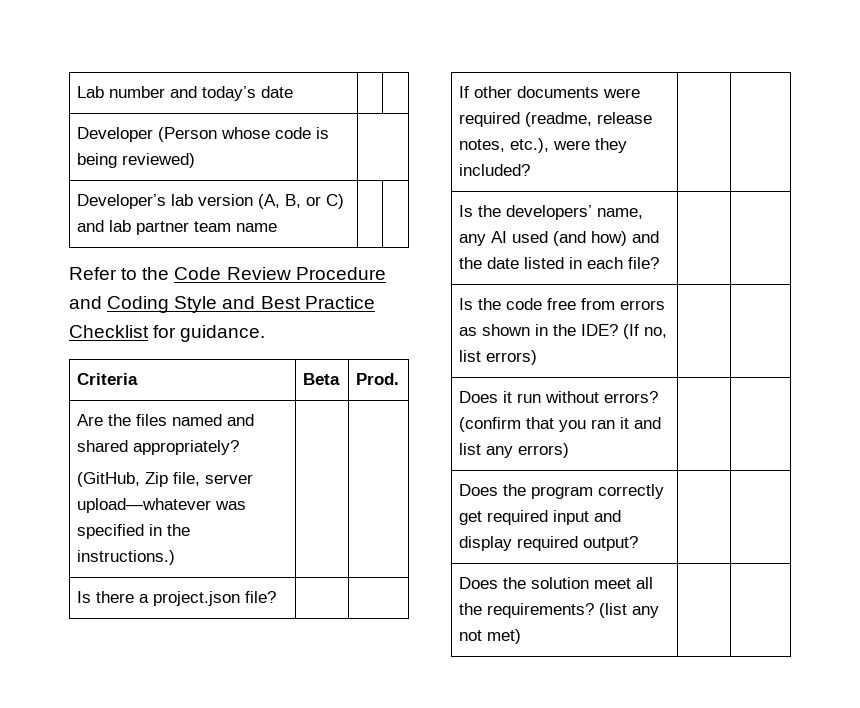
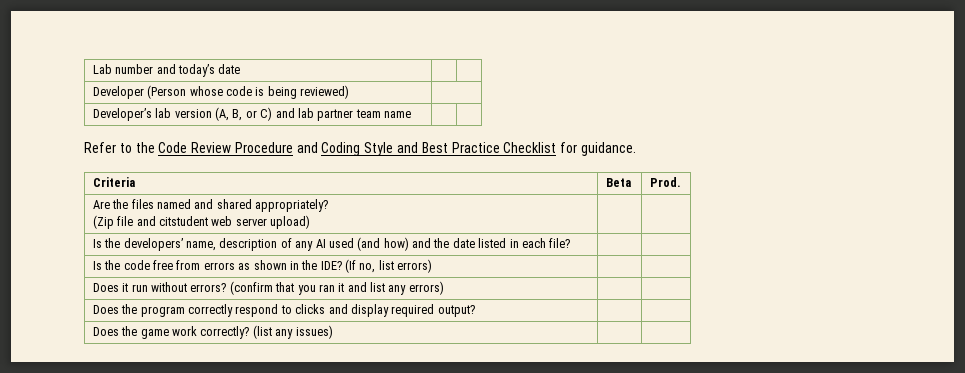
[76,472,253,487] [76,498,246,513] [76,524,190,539] [76,550,175,565] [76,591,276,606] [458,86,640,98] [458,112,652,127] [458,138,627,153] [458,164,530,176] (GitHub, Zip file, server upload—whatever was specified in the instructions.) | | // Is there a project.json file? | | // If other documents were required (readme, release notes, etc.), were they included? -> [92,215,311,229] (Zip file and citstudent web server upload)
(643, 213) none -> [219,238,292,251] description of
[458,510,589,525] get required input -> [235,304,326,317] respond to clicks
[530,577,653,589] [458,603,659,618] [458,629,521,644] solution meet all the requirements? (list any not met) -> [140,325,333,339] game work correctly? (list any issues)

